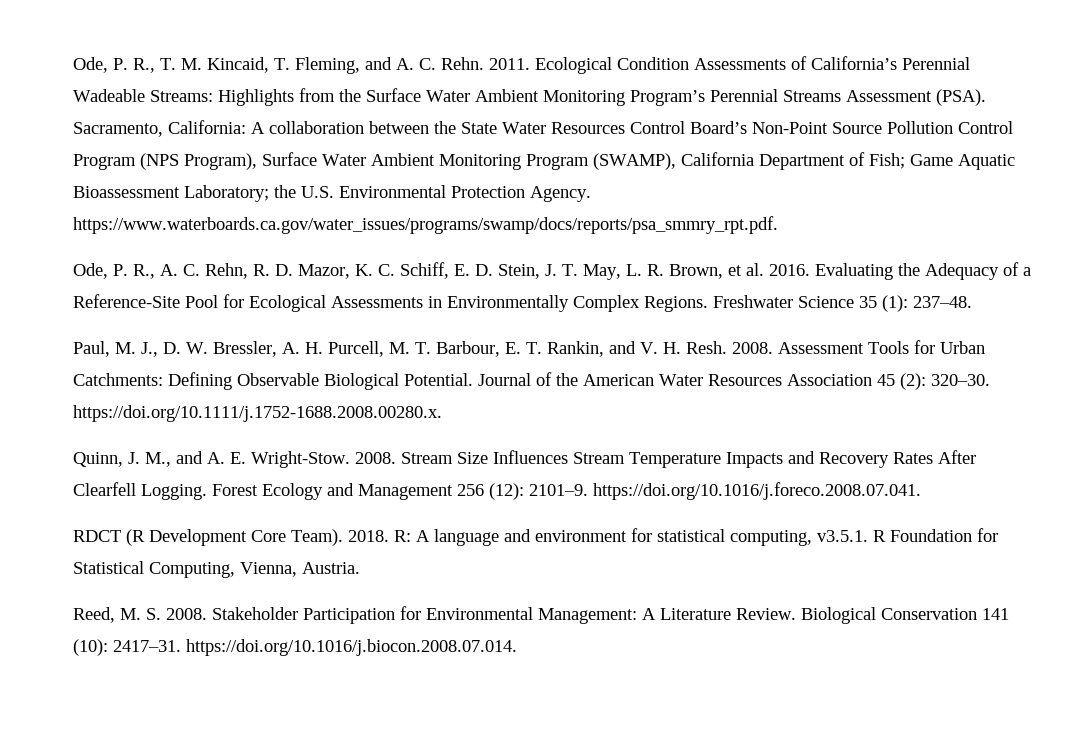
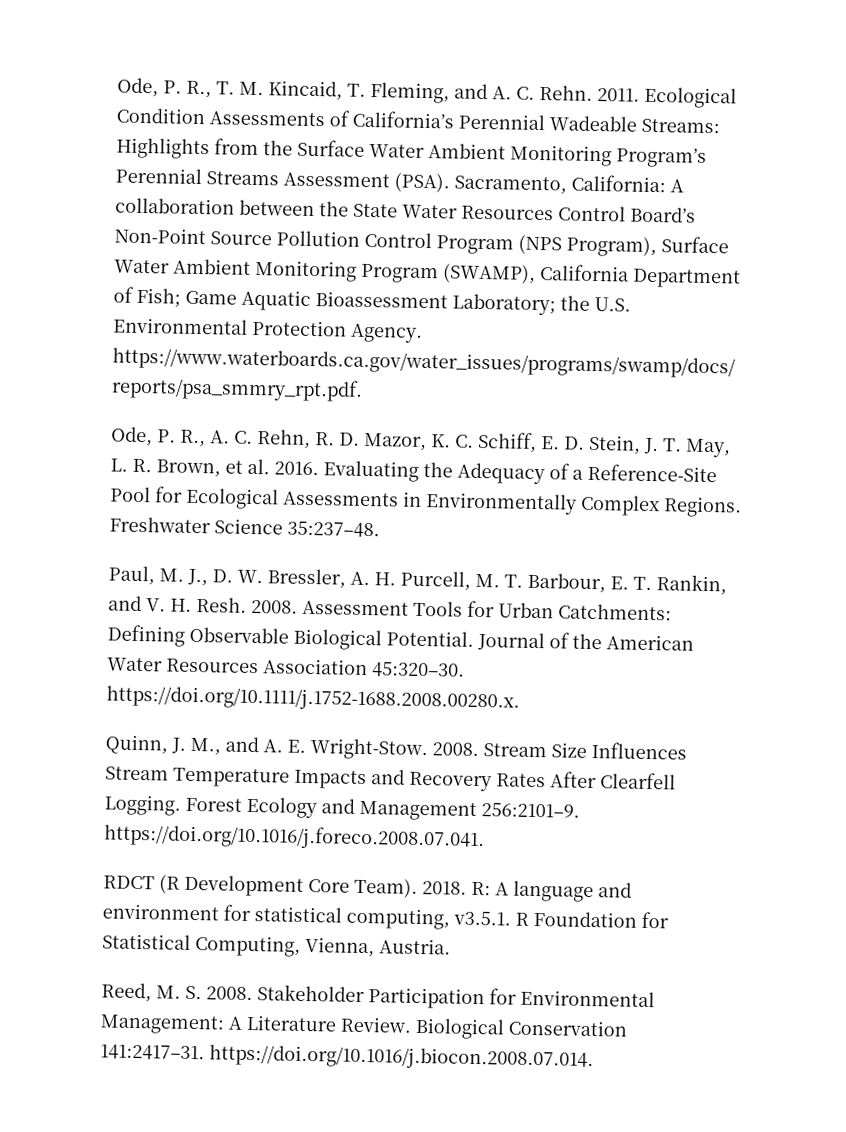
[858,295,972,312] 35 (1): 237–48. -> [287,520,381,538] 35:237–48.
[876,373,990,390] 45 (2): 320–30. -> [372,661,466,678] 45:320–30.
[456,483,588,500] 256 (12): 2101–9. -> [481,802,581,818] 256:2101–9.
[981,608,1009,620] [72,639,181,656] 141 (10): 2417–31. -> [100,1044,206,1061] 141:2417–31.

